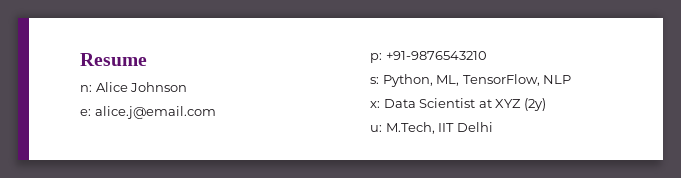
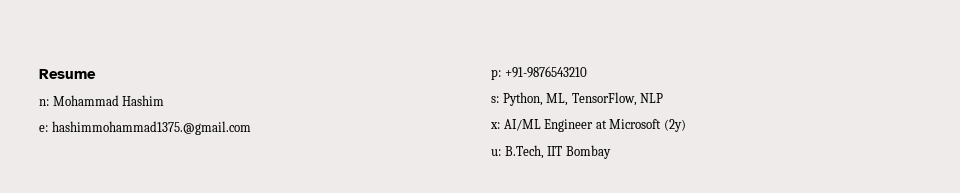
[95,82,188,92] Alice Johnson -> [52,95,165,106] Mohammad Hashim
[94,106,216,119] alice.j@email.com -> [51,121,251,135] hashimmohammad1375.@gmail.com
[383,98,522,108] Data Scientist at XYZ -> [503,119,662,132] AI/ML Engineer at Microsoft
[385,122,493,134] M.Tech, IIT Delhi -> [504,145,611,159] B.Tech, IIT Bombay

